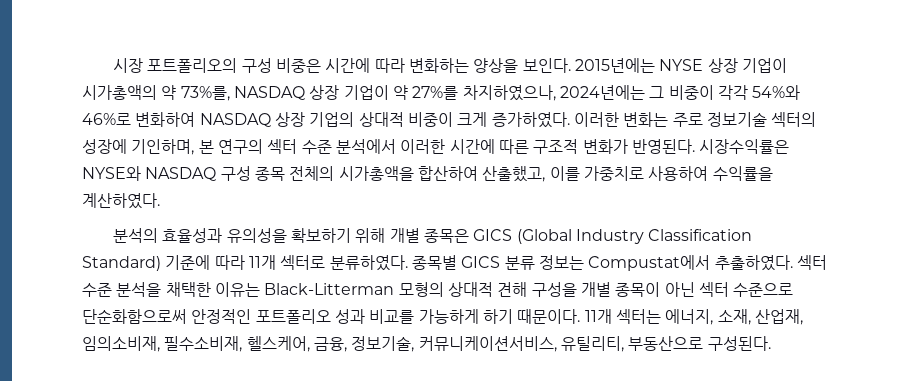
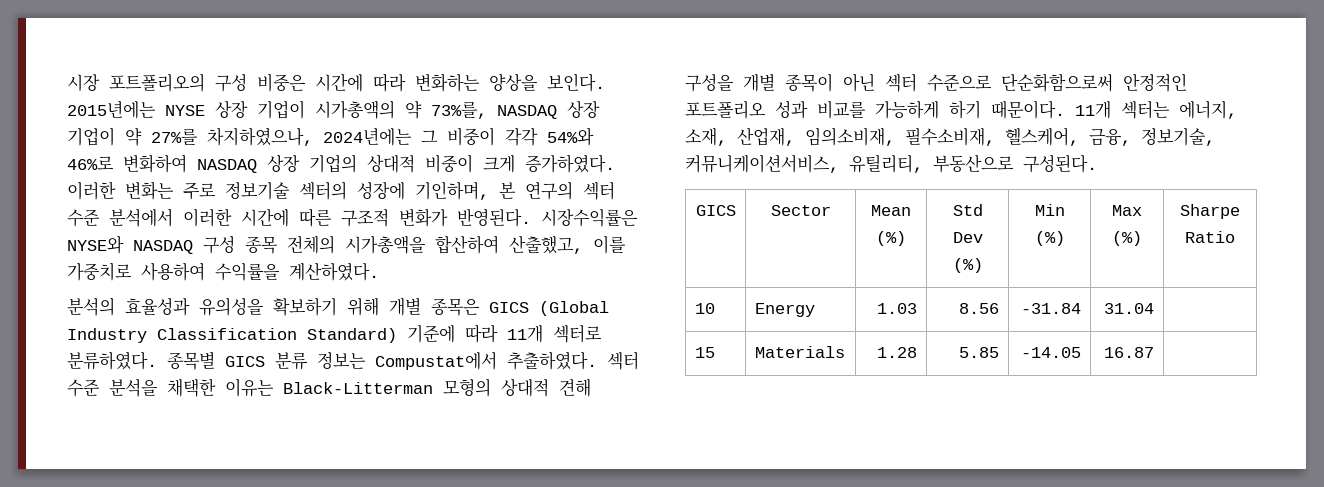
(771, 343) none -> [695,205,736,216] [770,205,831,216] [871,205,911,216] [876,231,906,246] [952,204,983,216] [952,232,983,243] [952,258,983,273] [1034,204,1065,216] [1034,231,1065,246] [1112,205,1142,216] [1112,231,1142,246] [1180,204,1240,219] [1185,231,1235,243] [694,303,715,314] [754,303,815,317] [877,303,918,314] [959,303,1000,314] [1021,303,1082,314] [1104,303,1155,314] [694,347,715,358] [754,346,845,358] [877,347,918,358] [959,347,1000,358] [1021,347,1082,358] [1104,347,1155,358] // GICS | Sector | Mean (%) | Std Dev (%) | Min (%) | Max (%) | Sharpe Ratio // 10 | Energy | 1.03 | 8.56 | -31.84 | 31.04 | // 15 | Materials | 1.28 | 5.85 | -14.05 | 16.87 |

